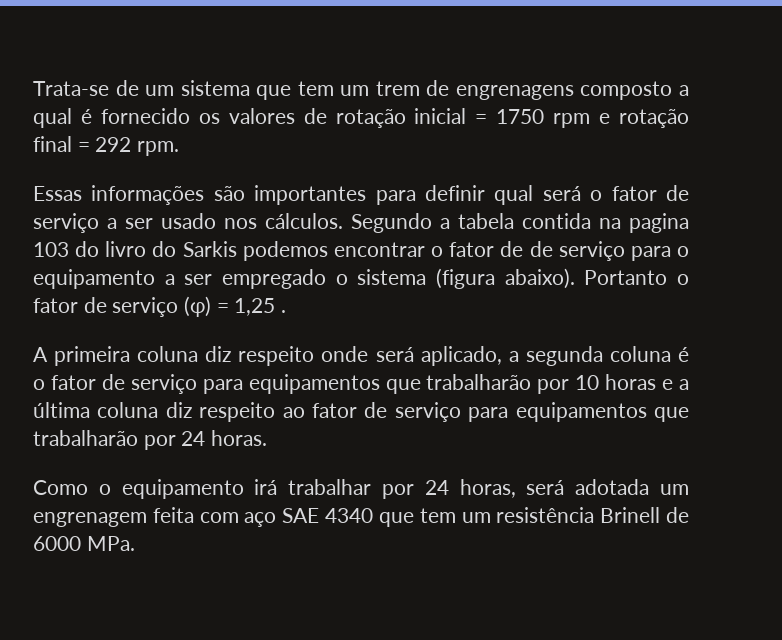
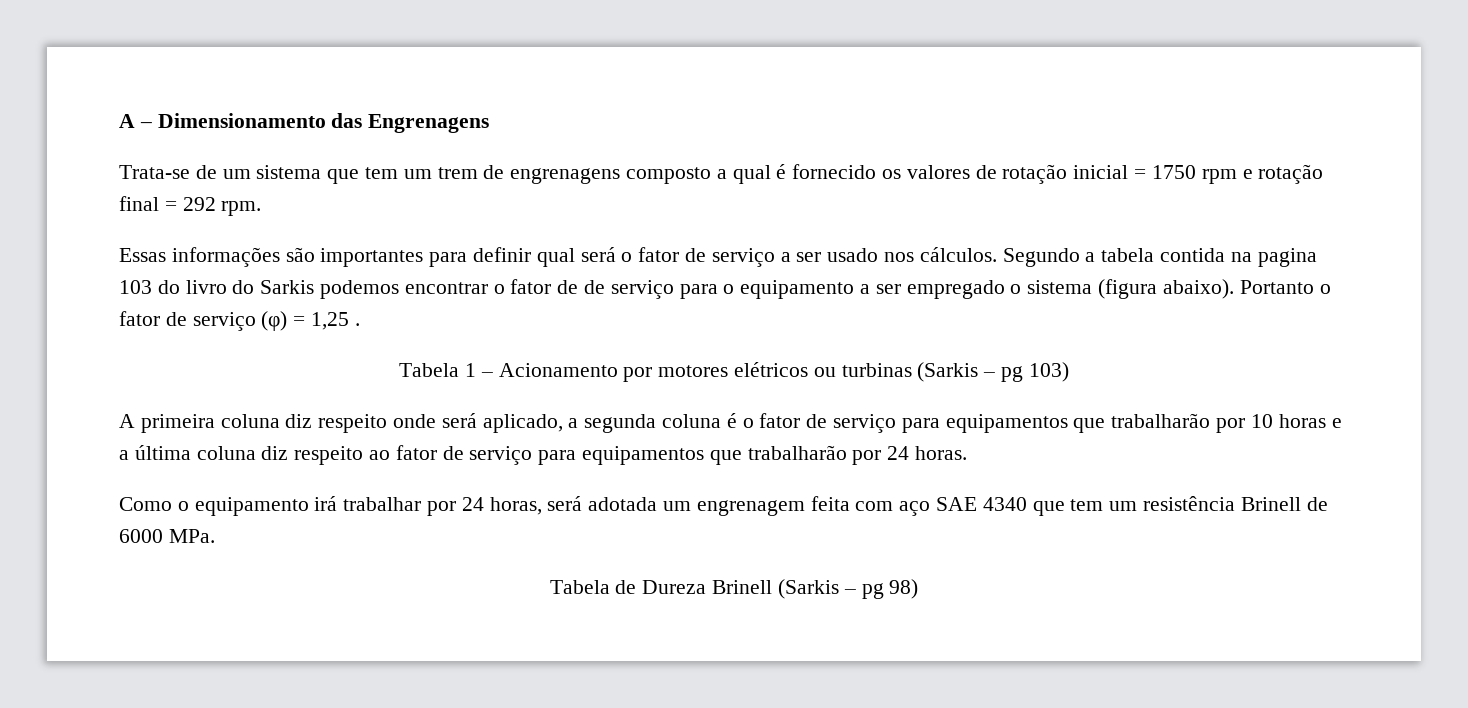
(33, 88) none -> [119,113,490,133] A – Dimensionamento das Engrenagens //
(287, 311) none -> [399,362,1069,382] // Tabela 1 – Acionamento por motores elétricos ou turbinas (Sarkis – pg 103)
(135, 543) none -> [549,579,919,599] // Tabela de Dureza Brinell (Sarkis – pg 98)

